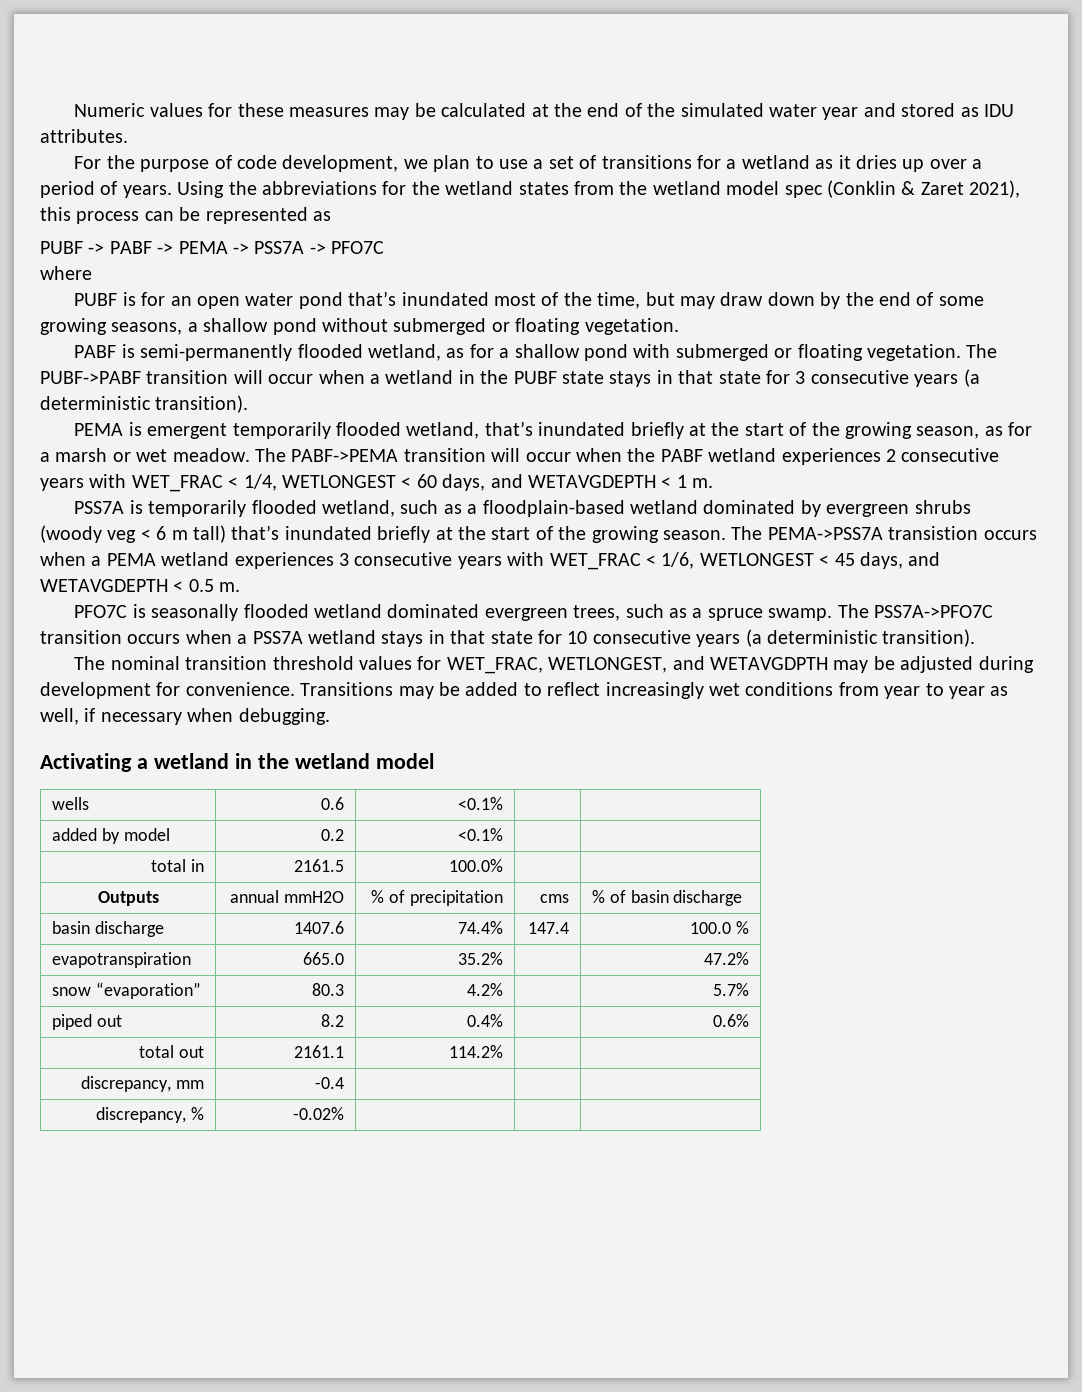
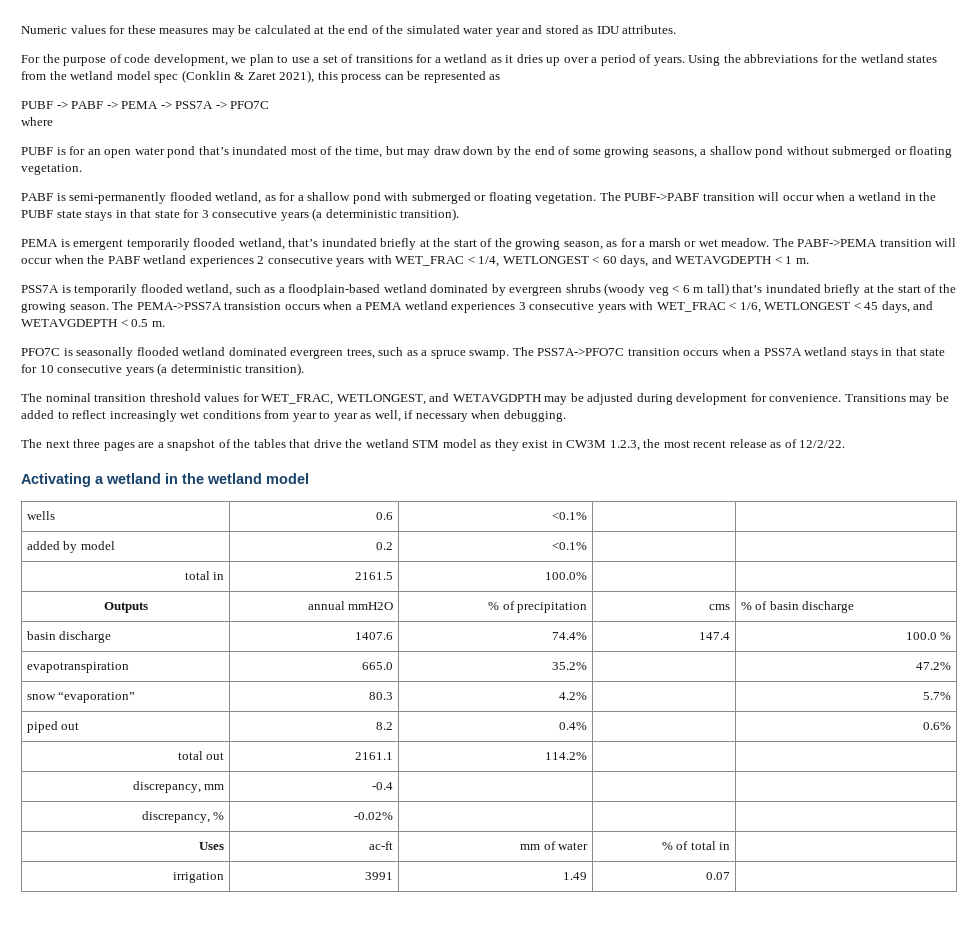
(330, 716) none -> [21,439,846,451] // The next three pages are a snapshot of the tables that drive the wetland STM model as they exist in CW3M 1.2.3, the most recent release as of 12/2/22.
(345, 1113) none -> [199,842,225,850] [369,841,394,850] [520,841,589,850] [661,841,731,850] [173,872,225,883] [365,872,394,880] [563,872,588,880] [706,872,731,880] // Uses | ac-ft | mm of water | % of total in | // irrigation | 3991 | 1.49 | 0.07 |

